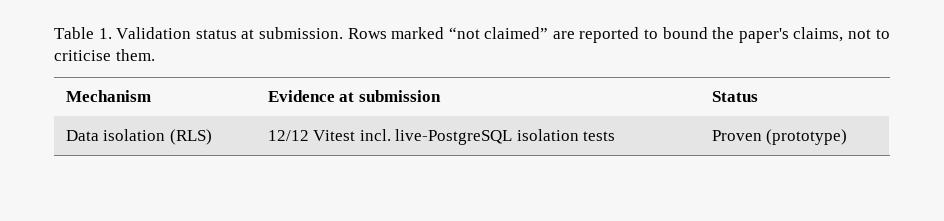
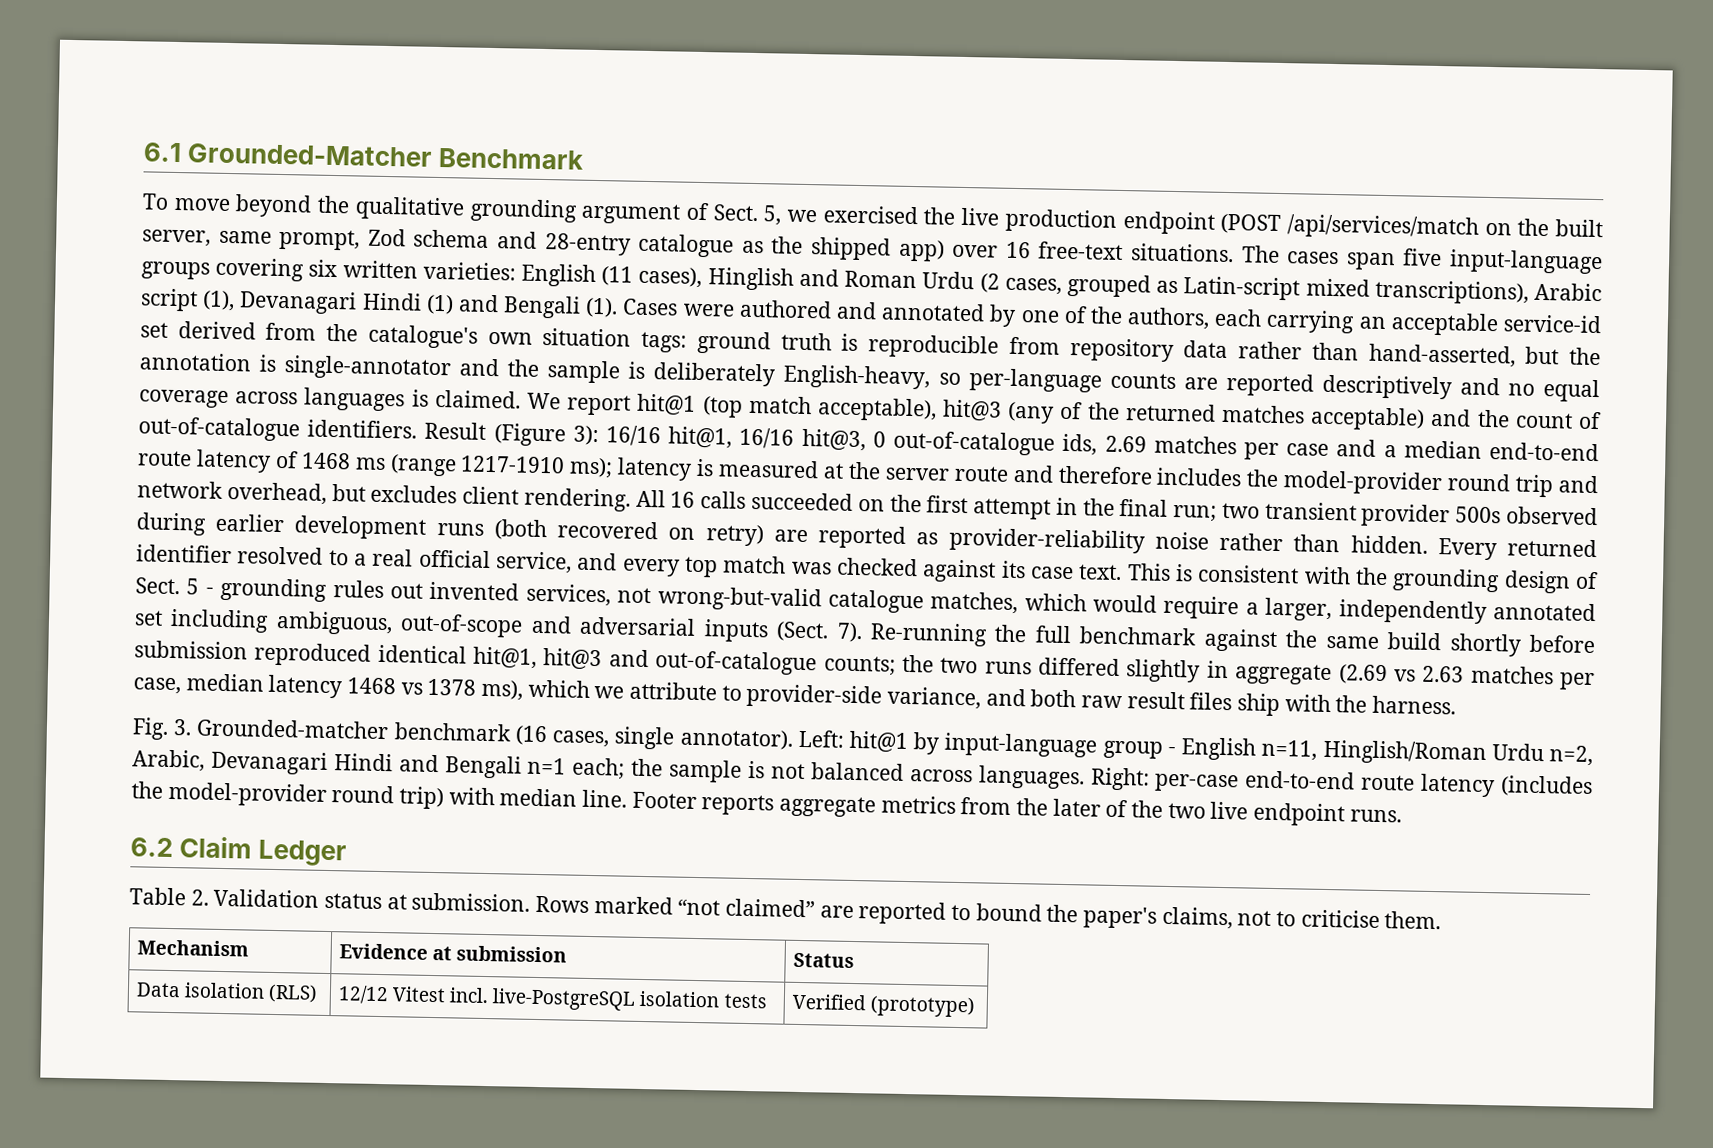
[54,27,112,39] Table 1. -> [143,142,585,170] [142,193,1604,240] [142,228,1603,275] [141,257,1602,305] [140,288,1602,337] [140,321,1601,368] [139,352,1600,403] [139,387,1602,431] [138,416,1599,462] [137,449,1598,498] [137,480,1598,528] [136,512,1598,561] [136,544,1599,594] [135,577,1597,624] [134,608,1595,657] [134,640,1596,691] [133,673,1457,717] [132,717,1593,767] [132,749,1594,798] [131,781,1402,827] [130,836,348,867] [129,887,209,906] 6.1 Grounded-Matcher Benchmark // To move beyond the qualitative grounding argument of Sect. 5, we exercised the live production endpoint (POST /api/services/match on the built server, same prompt, Zod schema and 28-entry catalogue as the shipped app) over 16 free-text situations. The cases span five input-language groups covering six written varieties: English (11 cases), Hinglish and Roman Urdu (2 cases, grouped as Latin-script mixed transcriptions), Arabic script (1), Devanagari Hindi (1) and Bengali (1). Cases were authored and annotated by one of the authors, each carrying an acceptable service-id set derived from the catalogue's own situation tags: ground truth is reproducible from repository data rather than hand-asserted, but the annotation is single-annotator and the sample is deliberately English-heavy, so per-language counts are reported descriptively and no equal coverage across languages is claimed. We report hit@1 (top match acceptable), hit@3 (any of the returned matches acceptable) and the count of out-of-catalogue identifiers. Result (Figure 3): 16/16 hit@1, 16/16 hit@3, 0 out-of-catalogue ids, 2.69 matches per case and a median end-to-end route latency of 1468 ms (range 1217-1910 ms); latency is measured at the server route and therefore includes the model-provider round trip and network overhead, but excludes client rendering. All 16 calls succeeded on the first attempt in the final run; two transient provider 500s observed during earlier development runs (both recovered on retry) are reported as provider-reliability noise rather than hidden. Every returned identifier resolved to a real official service, and every top match was checked against its case text. This is consistent with the grounding design of Sect. 5 - grounding rules out invented services, not wrong-but-valid catalogue matches, which would require a larger, independently annotated set including ambiguous, out-of-scope and adversarial inputs (Sect. 7). Re-running the full benchmark against the same build shortly before submission reproduced identical hit@1, hit@3 and out-of-catalogue counts; the two runs differed slightly in aggregate (2.69 vs 2.63 matches per case, median latency 1468 vs 1378 ms), which we attribute to provider-side variance, and both raw result files ship with the harness. // Fig. 3. Grounded-matcher benchmark (16 cases, single annotator). Left: hit@1 by input-language group - English n=11, Hinglish/Roman Urdu n=2, Arabic, Devanagari Hindi and Bengali n=1 each; the sample is not balanced across languages. Right: per-case end-to-end route latency (includes the model-provider round trip) with median line. Footer reports aggregate metrics from the later of the two live endpoint runs. // 6.2 Claim Ledger // Table 2.
[711,130,762,141] Proven -> [791,993,866,1011] Verified

